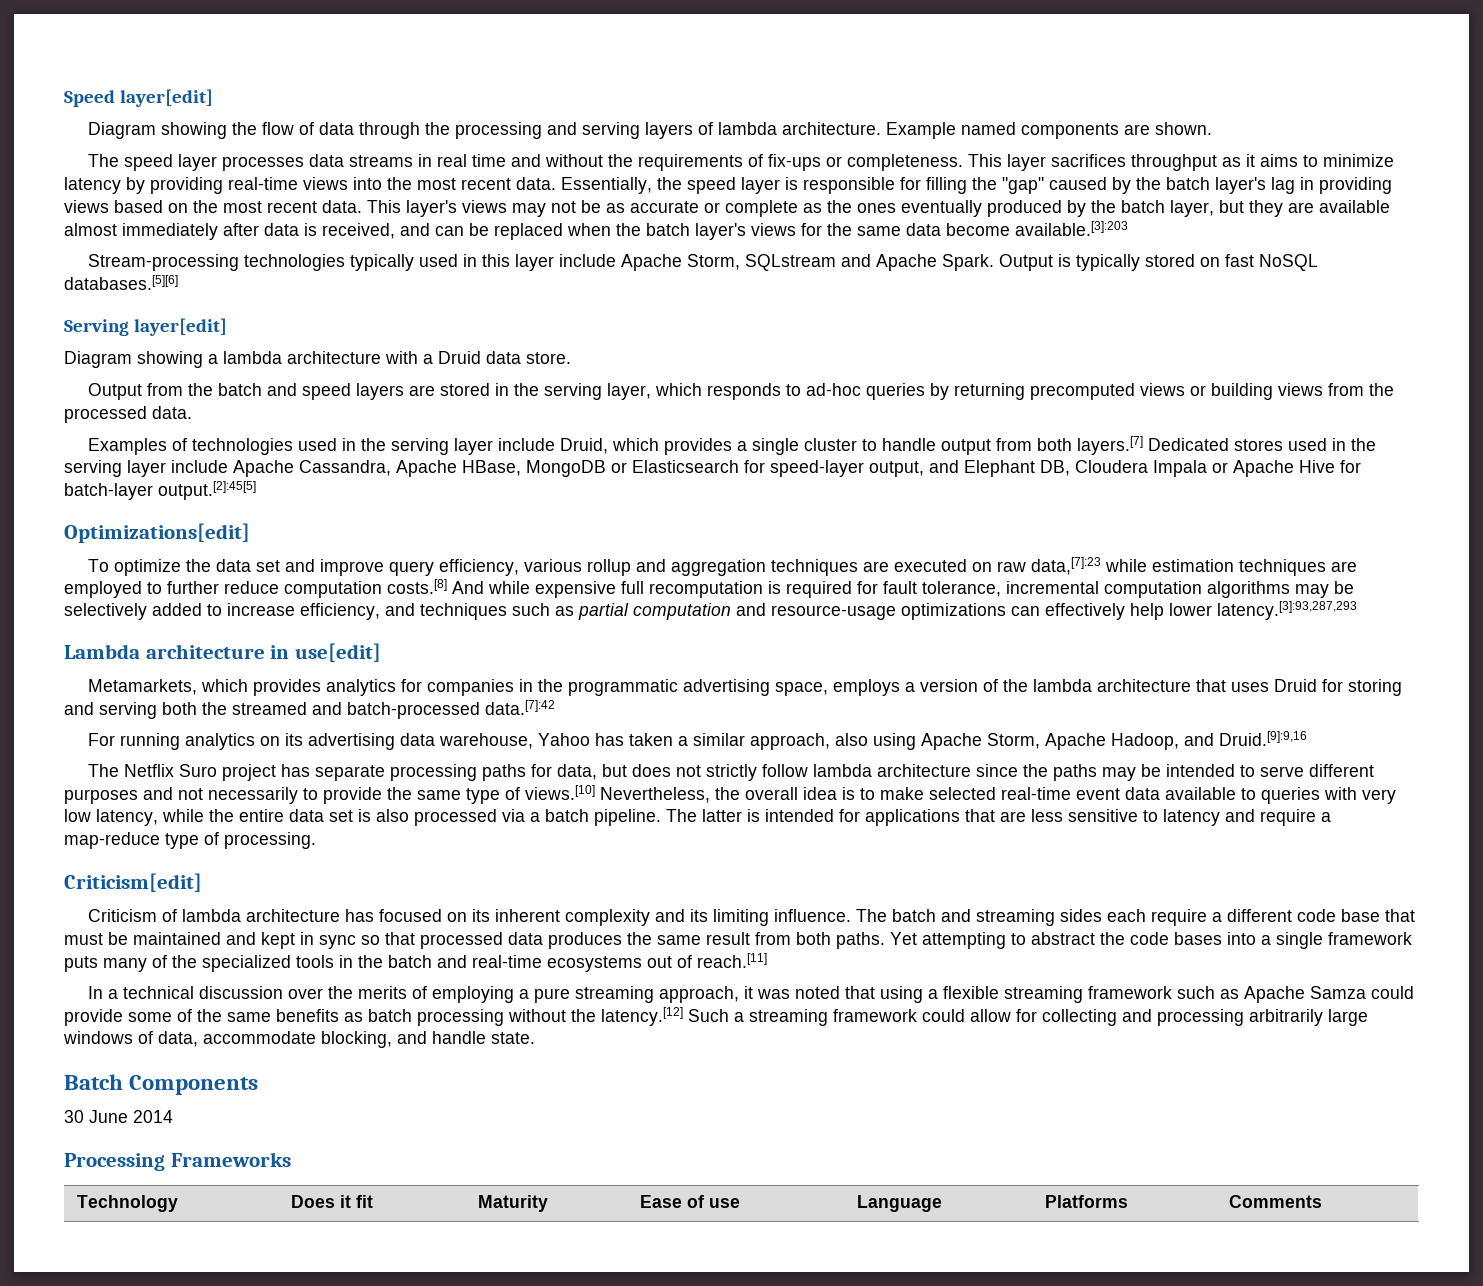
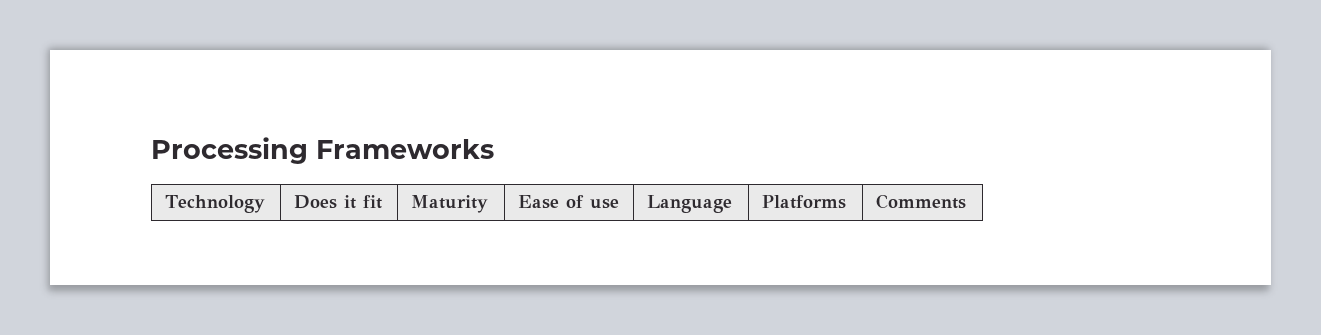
[64,89,214,107] [88,122,1213,139] [88,154,1395,171] [64,177,1392,194] [64,200,1390,217] [64,221,1128,240] [88,254,1319,271] [64,275,178,290] [64,318,228,336] [64,351,571,368] [88,383,1395,400] [64,406,192,423] [88,436,1377,455] [64,460,1361,477] [64,481,256,500] [64,523,250,543] [88,557,1358,576] [64,579,1354,598] [64,601,1357,620] [64,643,381,662] [88,679,1403,696] [64,700,555,719] [88,731,1308,750] [88,764,1375,781] [64,785,1396,804] [64,809,1331,826] [64,832,316,849] [64,873,202,892] [88,909,1416,926] [64,932,1412,949] [64,953,767,972] [88,986,1415,1003] [64,1007,1368,1026] [63,1031,535,1048] [64,1074,259,1095] [64,1110,173,1123] Speed layer[edit] // Diagram showing the flow of data through the processing and serving layers of lambda architecture. Example named components are shown. // The speed layer processes data streams in real time and without the requirements of fix-ups or completeness. This layer sacrifices throughput as it aims to minimize latency by providing real-time views into the most recent data. Essentially, the speed layer is responsible for filling the "gap" caused by the batch layer's lag in providing views based on the most recent data. This layer's views may not be as accurate or complete as the ones eventually produced by the batch layer, but they are available almost immediately after data is received, and can be replaced when the batch layer's views for the same data become available.[3]:203 // Stream-processing technologies typically used in this layer include Apache Storm, SQLstream and Apache Spark. Output is typically stored on fast NoSQL databases.[5][6] // Serving layer[edit] // Diagram showing a lambda architecture with a Druid data store. // Output from the batch and speed layers are stored in the serving layer, which responds to ad-hoc queries by returning precomputed views or building views from the processed data. // Examples of technologies used in the serving layer include Druid, which provides a single cluster to handle output from both layers.[7] Dedicated stores used in the serving layer include Apache Cassandra, Apache HBase, MongoDB or Elasticsearch for speed-layer output, and Elephant DB, Cloudera Impala or Apache Hive for batch-layer output.[2]:45[5] // Optimizations[edit] // To optimize the data set and improve query efficiency, various rollup and aggregation techniques are executed on raw data,[7]:23 while estimation techniques are employed to further reduce computation costs.[8] And while expensive full recomputation is required for fault tolerance, incremental computation algorithms may be selectively added to increase efficiency, and techniques such as partial computation and resource-usage optimizations can effectively help lower latency.[3]:93,287,293 // Lambda architecture in use[edit] // Metamarkets, which provides analytics for companies in the programmatic advertising space, employs a version of the lambda architecture that uses Druid for storing and serving both the streamed and batch-processed data.[7]:42 // For running analytics on its advertising data warehouse, Yahoo has taken a similar approach, also using Apache Storm, Apache Hadoop, and Druid.[9]:9,16 // The Netflix Suro project has separate processing paths for data, but does not strictly follow lambda architecture since the paths may be intended to serve different purposes and not necessarily to provide the same type of views.[10] Nevertheless, the overall idea is to make selected real-time event data available to queries with very low latency, while the entire data set is also processed via a batch pipeline. The latter is intended for applications that are less sensitive to latency and require a map-reduce type of processing. // Criticism[edit] // Criticism of lambda architecture has focused on its inherent complexity and its limiting influence. The batch and streaming sides each require a different code base that must be maintained and kept in sync so that processed data produces the same result from both paths. Yet attempting to abstract the code bases into a single framework puts many of the specialized tools in the batch and real-time ecosystems out of reach.[11] // In a technical discussion over the merits of employing a pure streaming approach, it was noted that using a flexible streaming framework such as Apache Samza could provide some of the same benefits as batch processing without the latency.[12] Such a streaming framework could allow for collecting and processing arbitrarily large windows of data, accommodate blocking, and handle state. // Batch Components // 30 June 2014 // -> (151, 150) none

